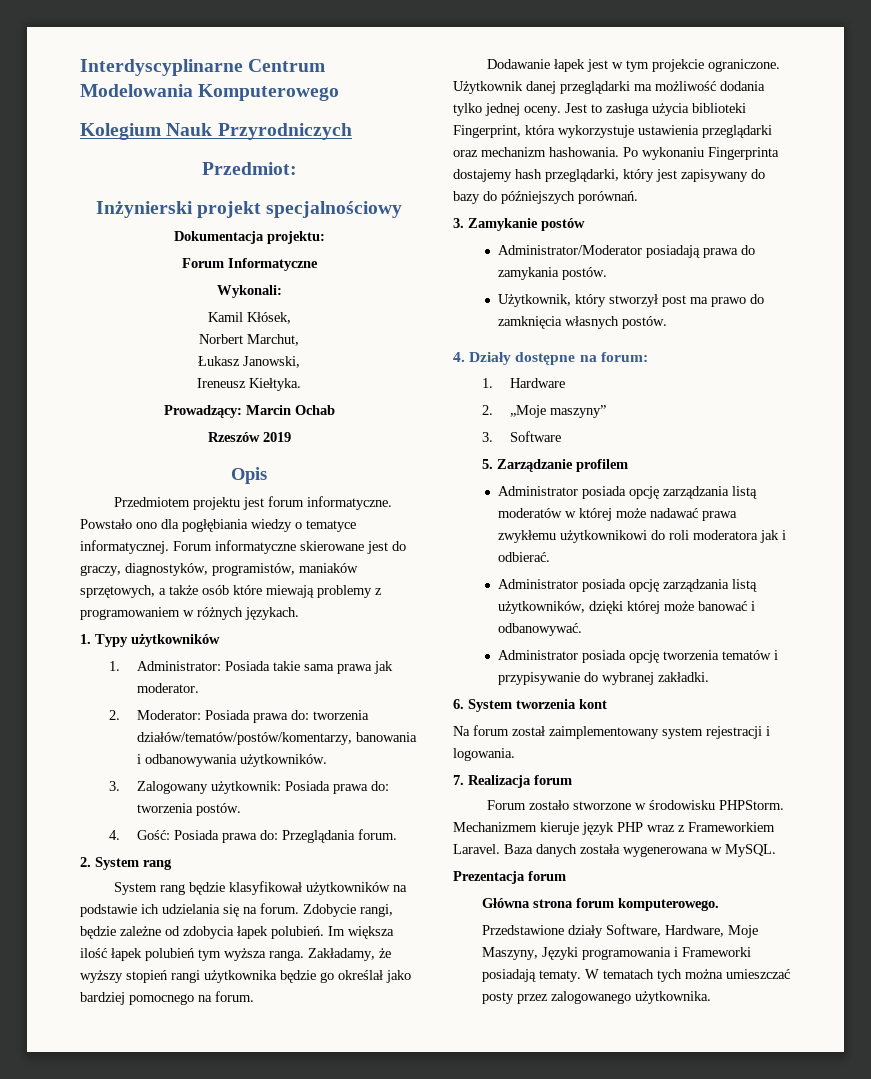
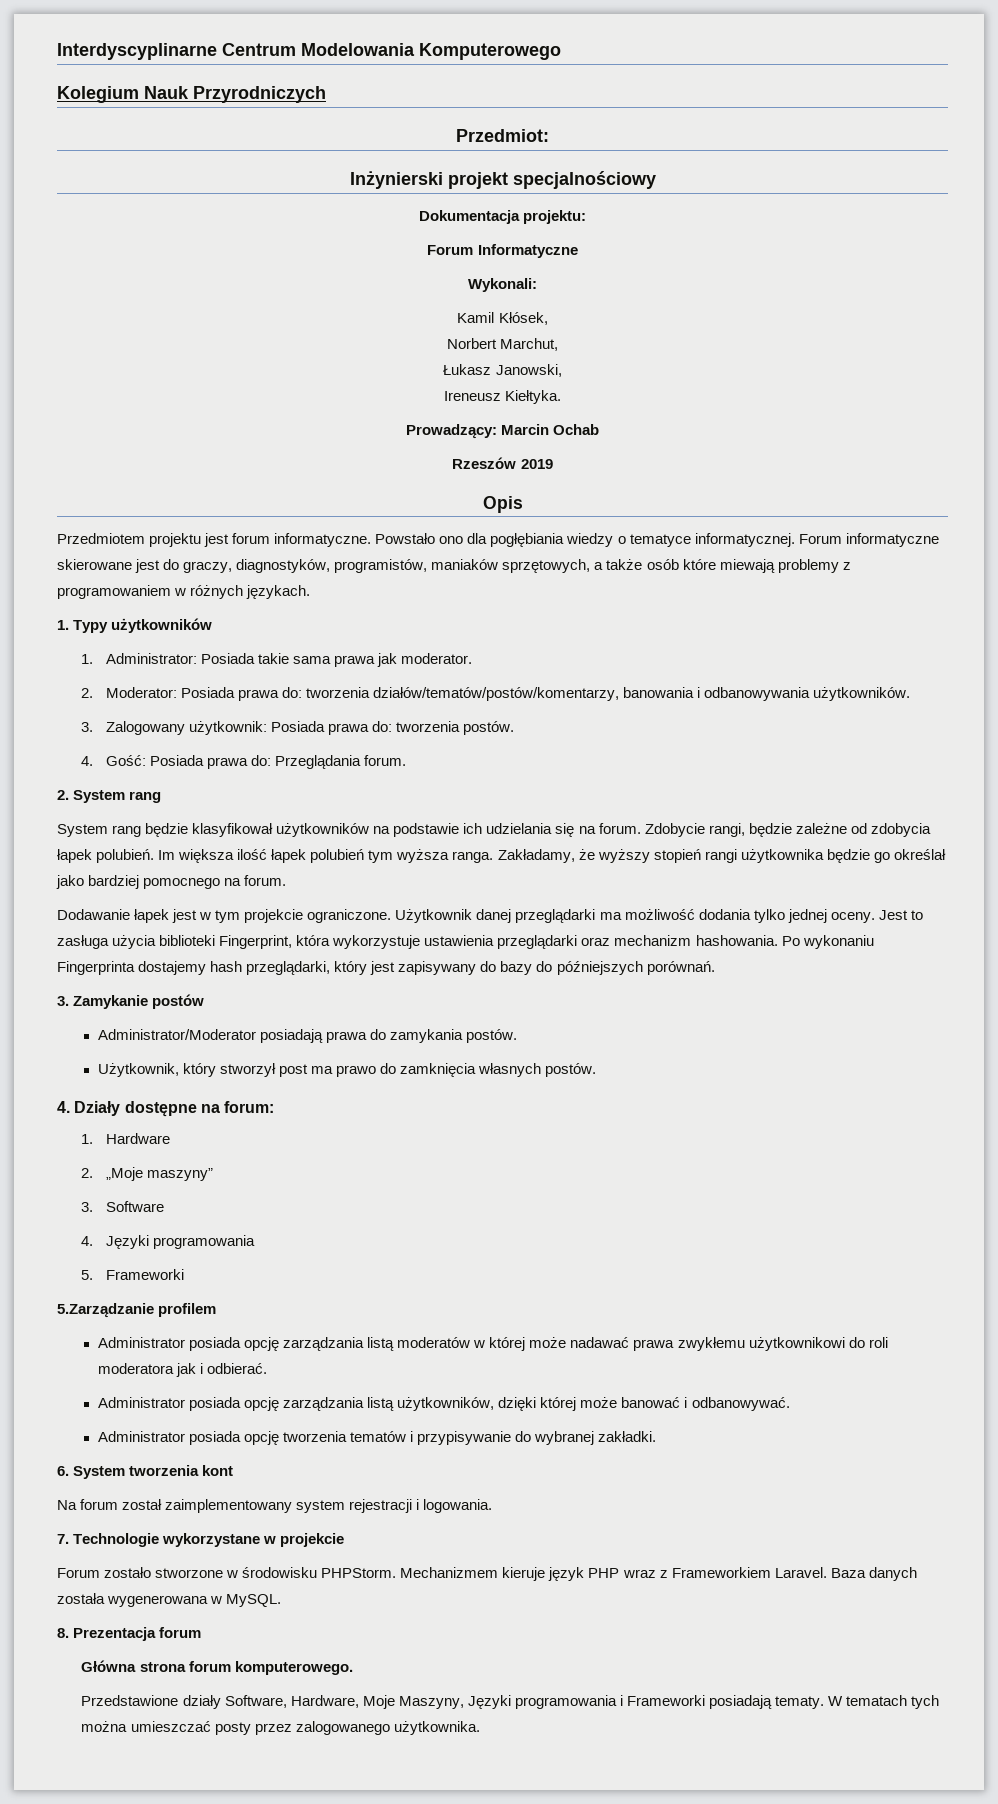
[481,459,573,472] 5. Zarządzanie -> [81,1235,255,1249] [81,1269,184,1280] [57,1303,154,1318] 4. Języki programowania // 5. Frameworki // 5.Zarządzanie
[468,775,572,788] Realizacja forum -> [73,1533,345,1547] Technologie wykorzystane w projekcie
(776, 850) none -> [57,1628,69,1638] 8.

